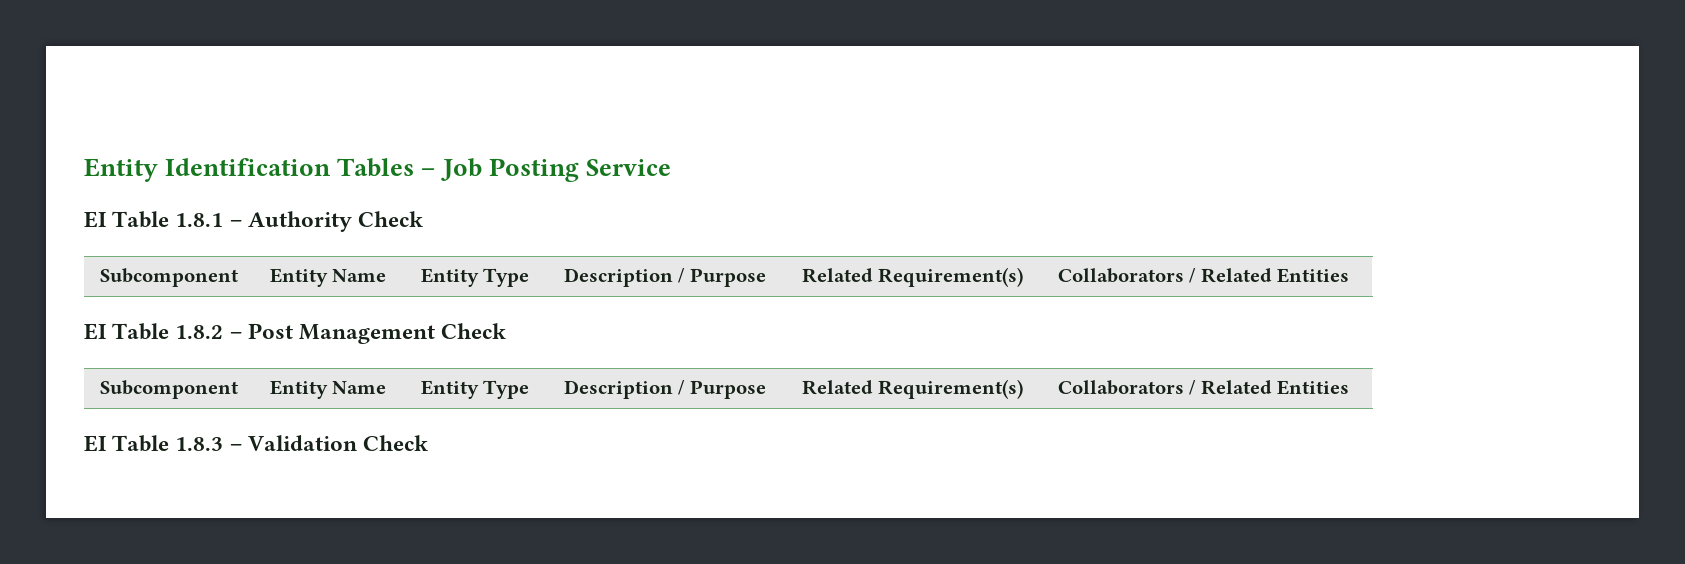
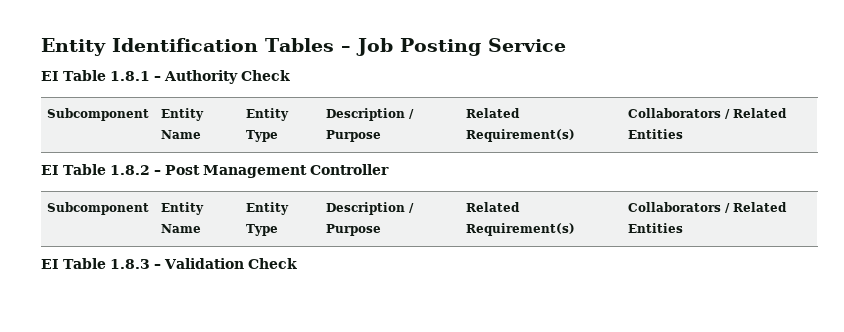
[441,323,507,339] Check -> [309,164,389,175] Controller

